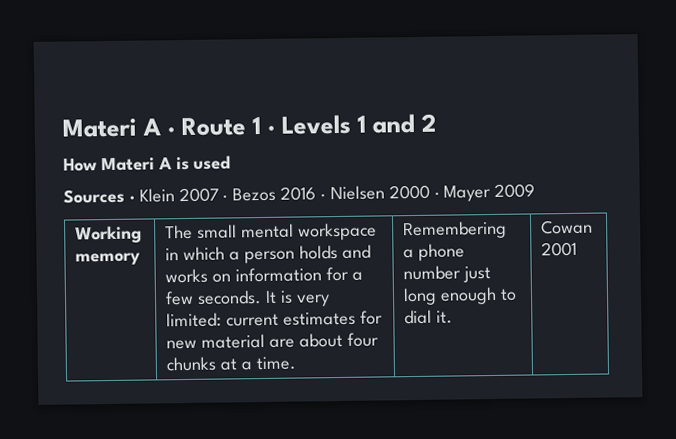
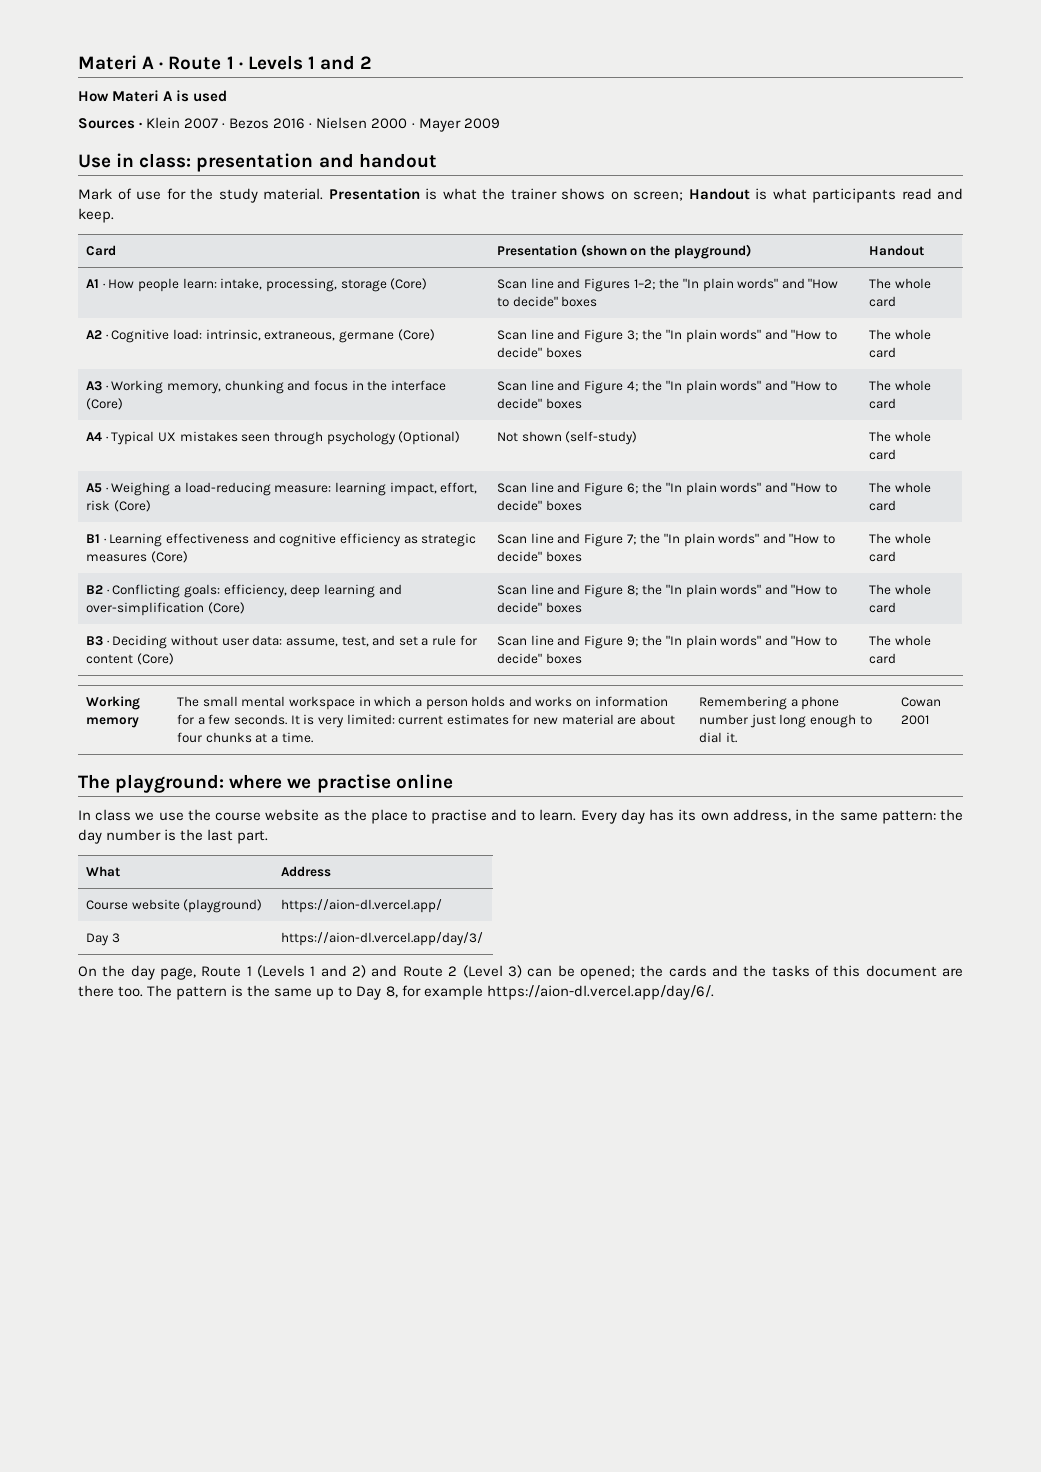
(536, 190) none -> [78,153,437,172] [78,188,963,203] [78,208,114,223] [85,245,116,256] [496,244,751,259] [868,245,924,256] [85,278,428,292] [496,278,839,292] [496,296,598,307] [868,278,931,289] [868,296,896,307] [85,329,435,343] [496,329,838,343] [496,347,582,358] [868,329,931,340] [868,347,896,358] [85,380,446,394] [85,398,123,410] [496,380,838,394] [496,398,582,409] [868,380,931,391] [868,398,896,409] [85,431,461,445] [496,431,638,445] [868,431,931,442] [868,449,896,460] [85,482,478,496] [85,500,151,512] [496,482,838,496] [496,500,582,511] [868,482,931,493] [868,500,896,511] [85,533,477,547] [85,551,188,563] [496,533,836,547] [496,551,582,562] [868,533,931,544] [868,551,896,562] [85,584,402,598] [85,602,245,616] [496,584,838,598] [496,602,582,613] [868,584,931,595] [868,602,896,613] [85,635,477,649] [85,653,174,665] [496,635,838,649] [496,653,582,664] [868,635,931,646] [868,653,896,664] // Use in class: presentation and handout // Mark of use for the study material. Presentation is what the trainer shows on screen; Handout is what participants read and keep. // Card | Presentation (shown on the playground) | Handout // A1 · How people learn: intake, processing, storage (Core) | Scan line and Figures 1–2; the "In plain words" and "How to decide" boxes | The whole card // A2 · Cognitive load: intrinsic, extraneous, germane (Core) | Scan line and Figure 3; the "In plain words" and "How to decide" boxes | The whole card // A3 · Working memory, chunking and focus in the interface (Core) | Scan line and Figure 4; the "In plain words" and "How to decide" boxes | The whole card // A4 · Typical UX mistakes seen through psychology (Optional) | Not shown (self-study) | The whole card // A5 · Weighing a load-reducing measure: learning impact, effort, risk (Core) | Scan line and Figure 6; the "In plain words" and "How to decide" boxes | The whole card // B1 · Learning effectiveness and cognitive efficiency as strategic measures (Core) | Scan line and Figure 7; the "In plain words" and "How to decide" boxes | The whole card // B2 · Conflicting goals: efficiency, deep learning and over-simplification (Core) | Scan line and Figure 8; the "In plain words" and "How to decide" boxes | The whole card // B3 · Deciding without user data: assume, test, and set a rule for content (Core) | Scan line and Figure 9; the "In plain words" and "How to decide" boxes | The whole card
(578, 249) none -> [78,774,453,793] [78,809,964,824] [78,829,269,844] [85,866,120,877] [280,866,331,877] [85,899,263,913] [280,899,442,913] [85,933,120,946] [280,932,483,946] [78,965,963,980] [78,985,714,1000] // The playground: where we practise online // In class we use the course website as the place to practise and to learn. Every day has its own address, in the same pattern: the day number is the last part. // What | Address // Course website (playground) | https://aion-dl.vercel.app/ // Day 3 | https://aion-dl.vercel.app/day/3/ // On the day page, Route 1 (Levels 1 and 2) and Route 2 (Level 3) can be opened; the cards and the tasks of this document are there too. The pattern is the same up to Day 8, for example https://aion-dl.vercel.app/day/6/.

